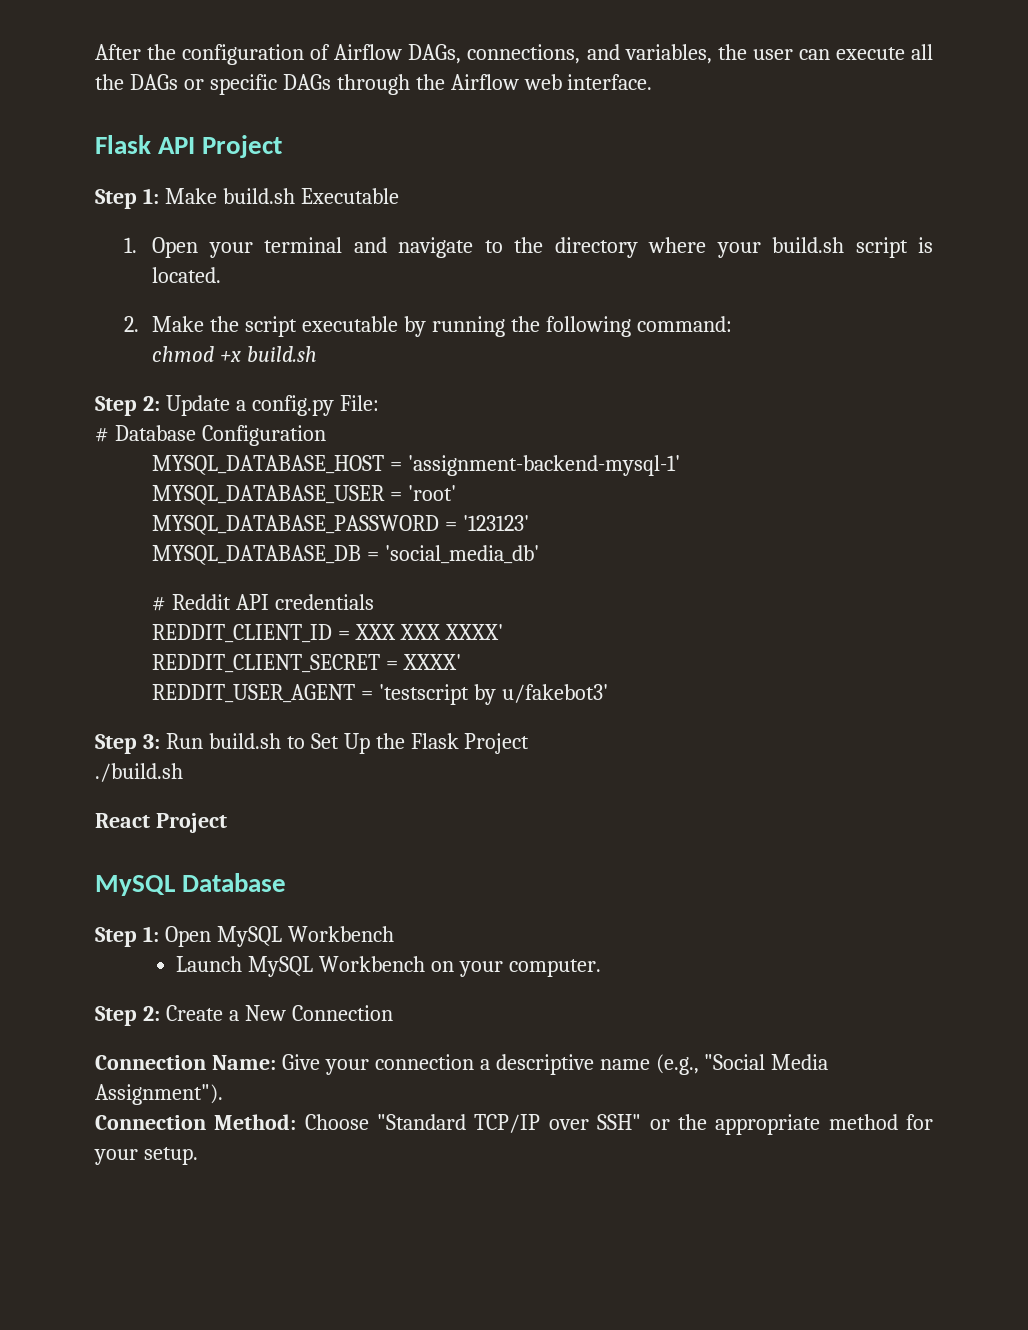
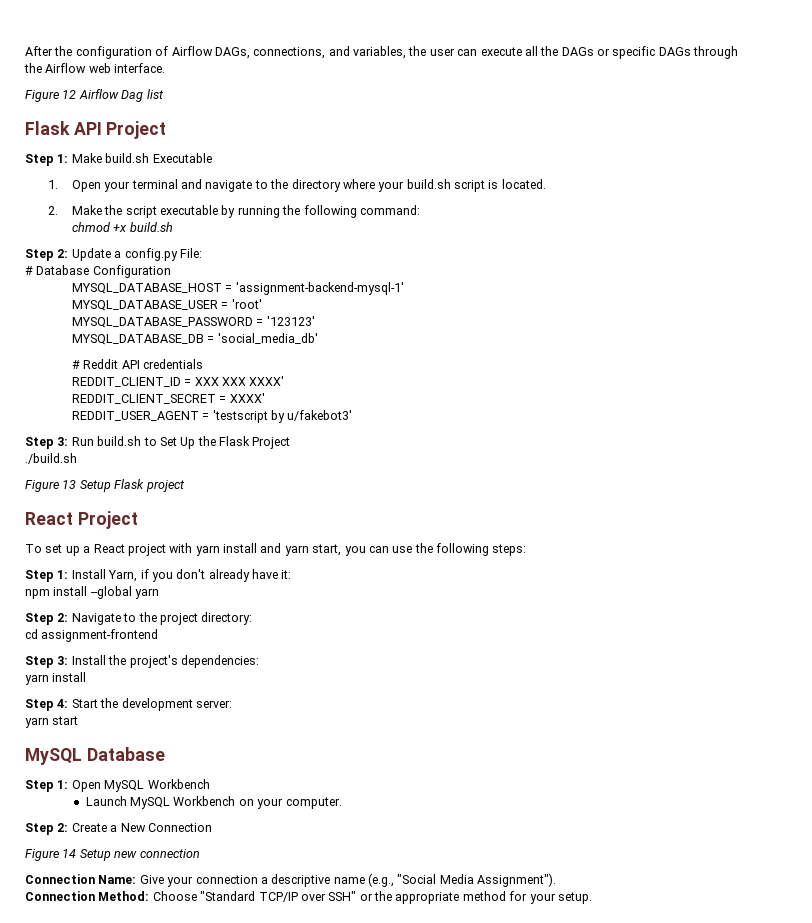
(653, 82) none -> [25,89,164,102] // Figure 12 Airflow Dag list
[95,813,227,833] React Project -> [25,479,185,492] [25,511,138,529] [25,543,527,556] [25,569,292,582] [25,586,160,599] [25,612,253,625] [25,629,159,642] [25,655,259,668] [25,672,87,685] [25,698,232,711] [25,716,79,728] Figure 13 Setup Flask project // React Project // To set up a React project with yarn install and yarn start, you can use the following steps: // Step 1: Install Yarn, if you don't already have it: // npm install --global yarn // Step 2: Navigate to the project directory: // cd assignment-frontend // Step 3: Install the project's dependencies: // yarn install // Step 4: Start the development server: // yarn start
(393, 1013) none -> [25,849,200,861] // Figure 14 Setup new connection

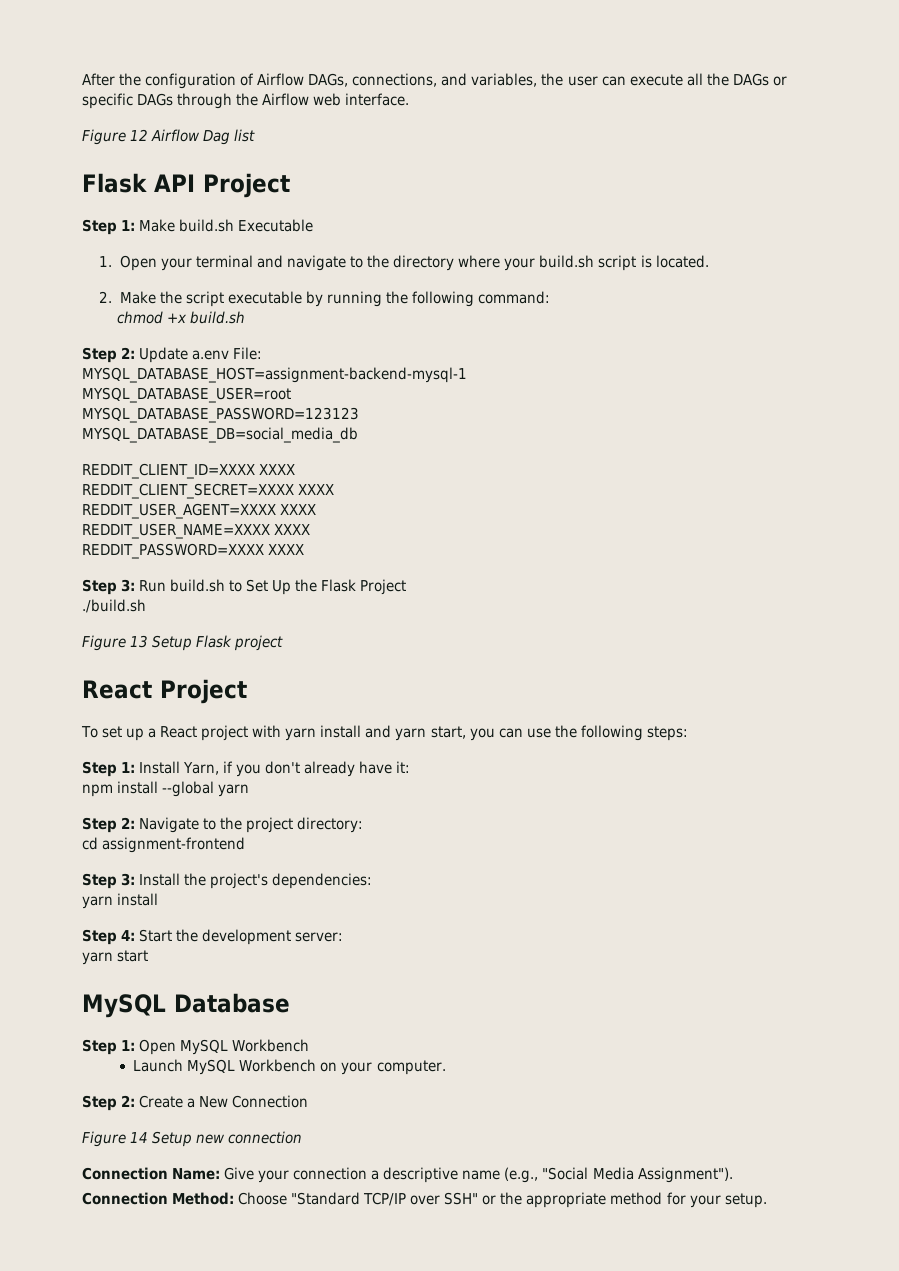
[114,248,178,261] a config.py -> [192,350,230,360] a.env
[25,265,171,278] [71,282,404,295] [71,299,262,311] [71,316,315,328] [71,333,318,345] [71,359,204,369] [71,376,285,387] [71,393,265,404] [71,410,353,423] # Database Configuration // MYSQL_DATABASE_HOST = 'assignment-backend-mysql-1' // MYSQL_DATABASE_USER = 'root' // MYSQL_DATABASE_PASSWORD = '123123' // MYSQL_DATABASE_DB = 'social_media_db' // # Reddit API credentials // REDDIT_CLIENT_ID = XXX XXX XXXX' // REDDIT_CLIENT_SECRET = XXXX' // REDDIT_USER_AGENT = 'testscript by u/fakebot3' -> [82,367,467,383] [82,387,291,403] [82,407,359,423] [82,427,358,443] [82,463,296,479] [82,483,335,499] [82,503,317,519] [82,523,311,539] [82,543,305,559] MYSQL_DATABASE_HOST=assignment-backend-mysql-1 // MYSQL_DATABASE_USER=root // MYSQL_DATABASE_PASSWORD=123123 // MYSQL_DATABASE_DB=social_media_db // REDDIT_CLIENT_ID=XXXX XXXX // REDDIT_CLIENT_SECRET=XXXX XXXX // REDDIT_USER_AGENT=XXXX XXXX // REDDIT_USER_NAME=XXXX XXXX // REDDIT_PASSWORD=XXXX XXXX

